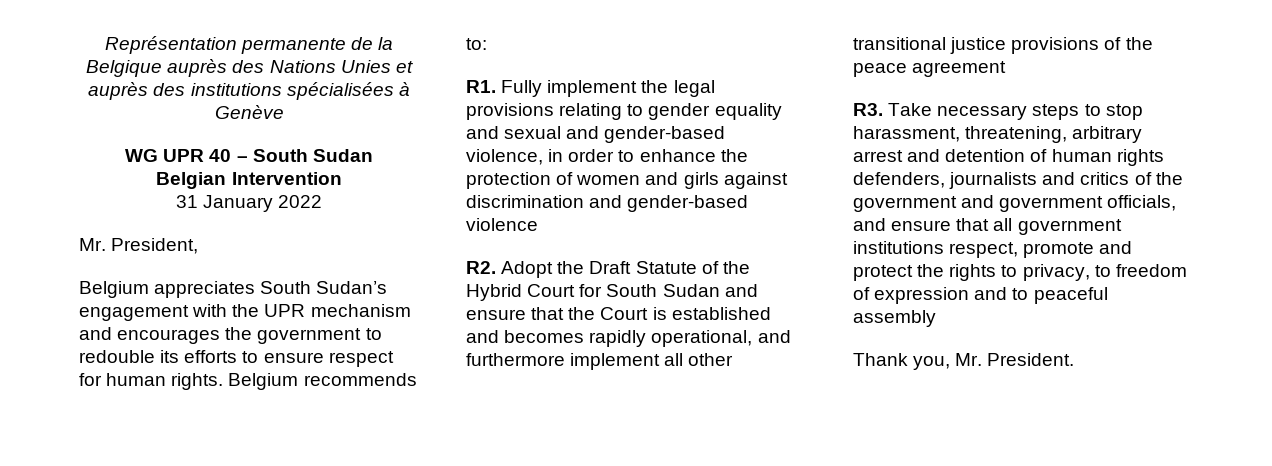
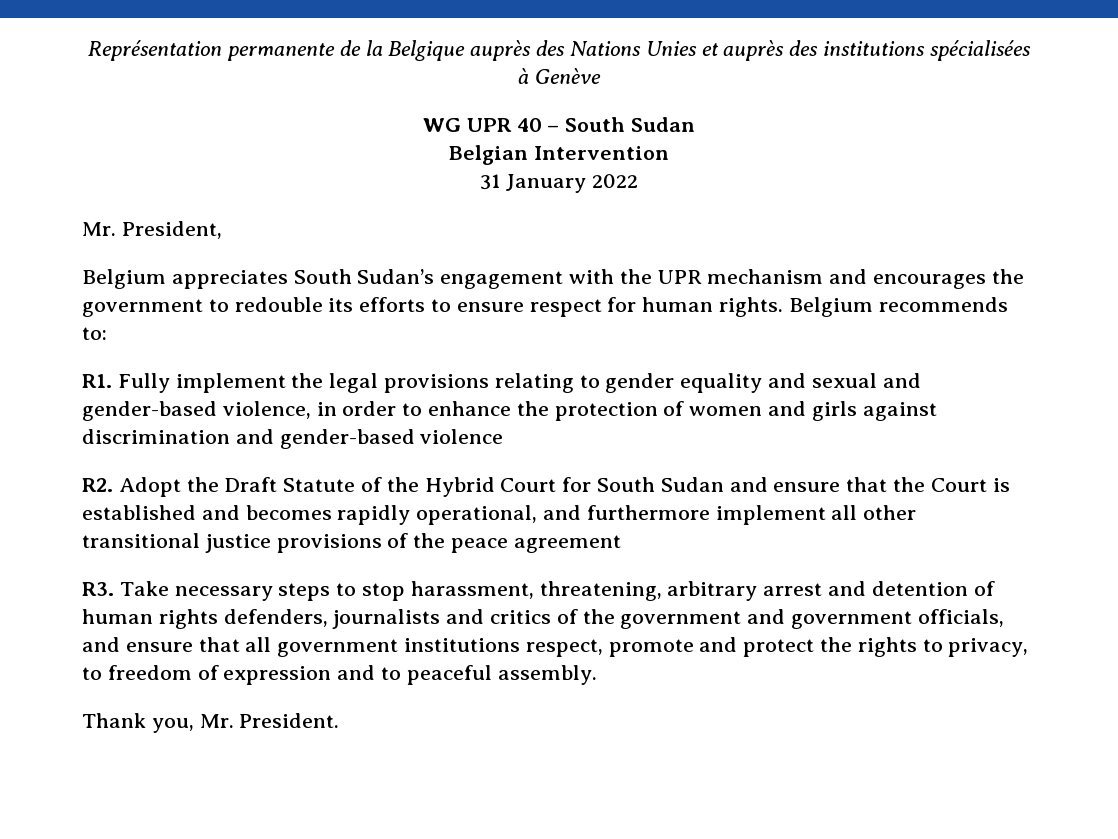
[853,310,936,327] assembly -> [497,665,597,685] assembly.

